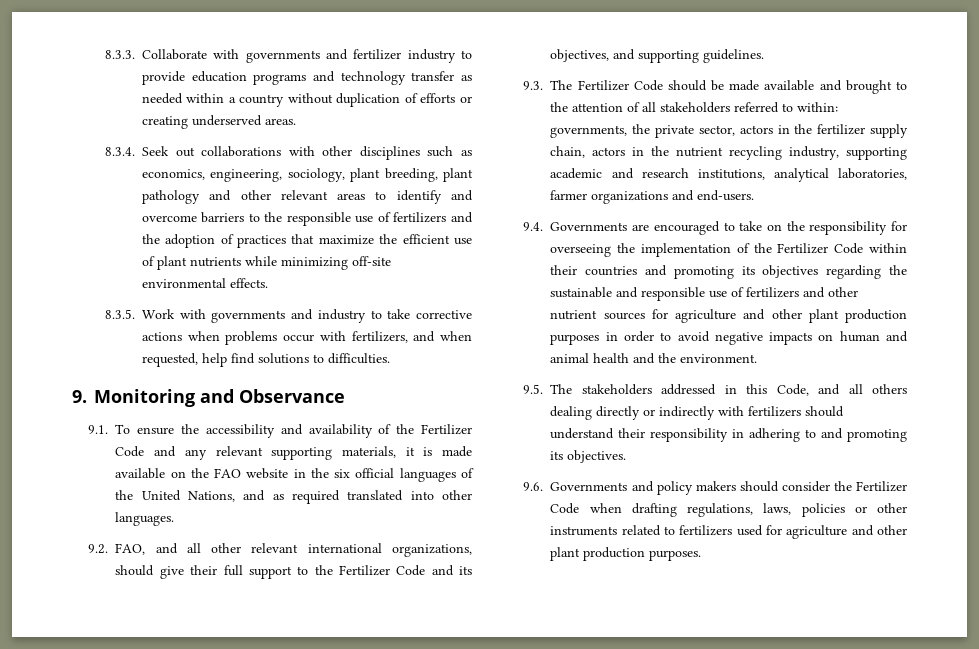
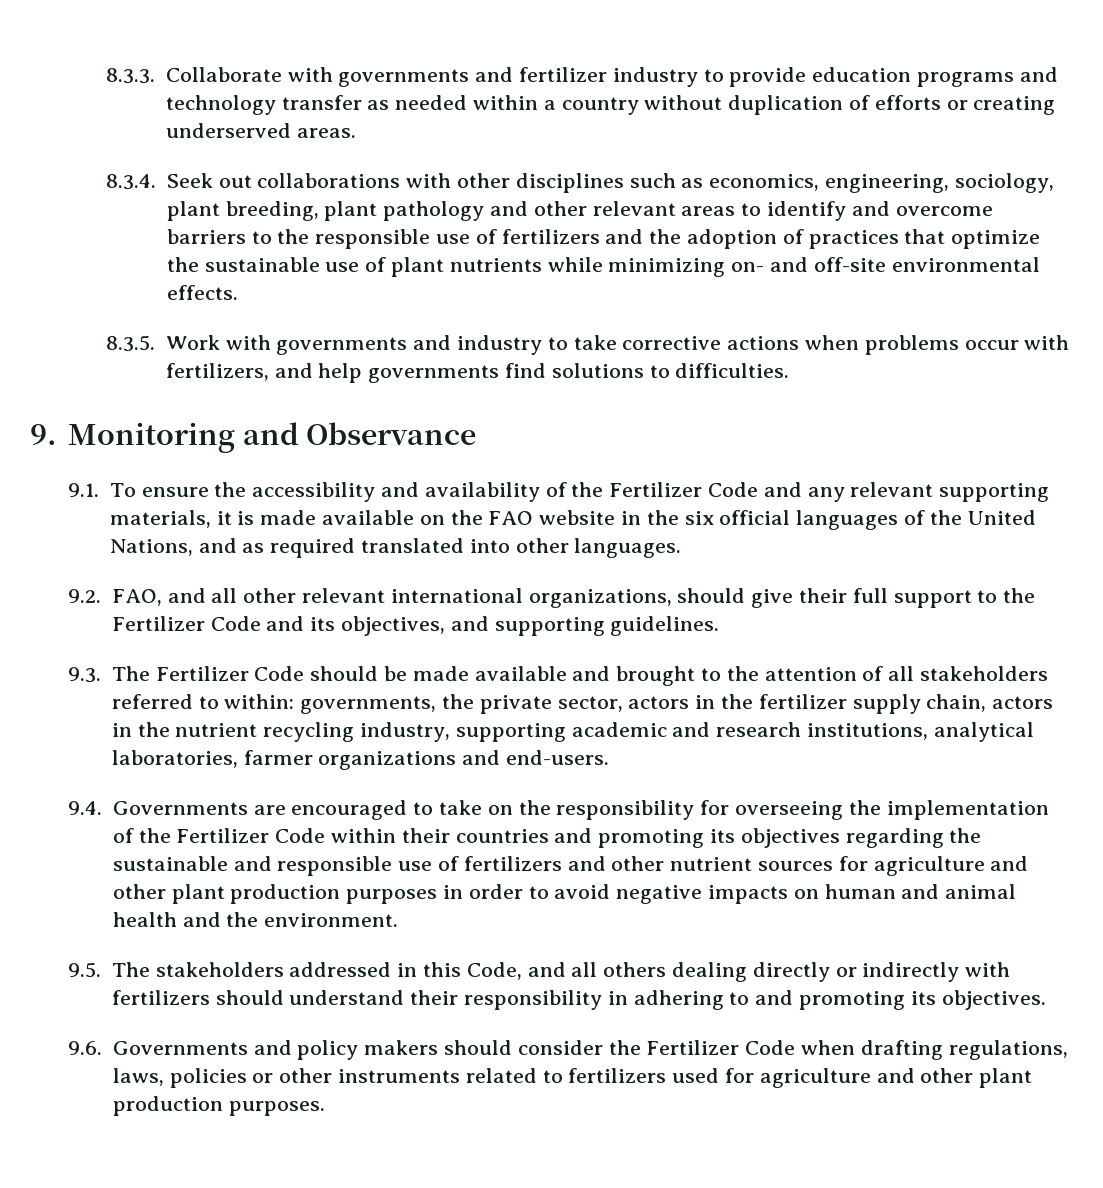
[318,234,450,245] maximize the efficient -> [951,230,1041,249] [166,257,320,272] optimize the sustainable
(348, 263) none -> [731,257,809,272] on- and
[440,331,472,341] [141,353,227,367] when requested, help -> [318,363,500,383] help governments

